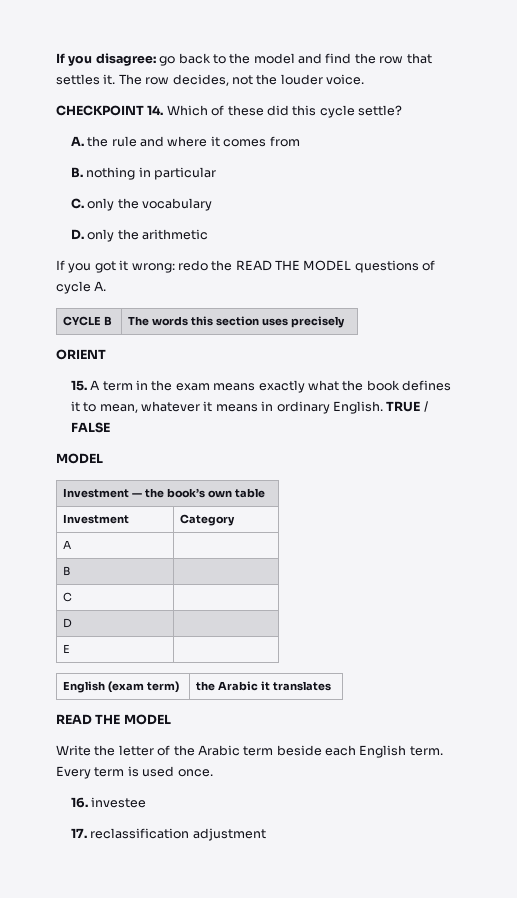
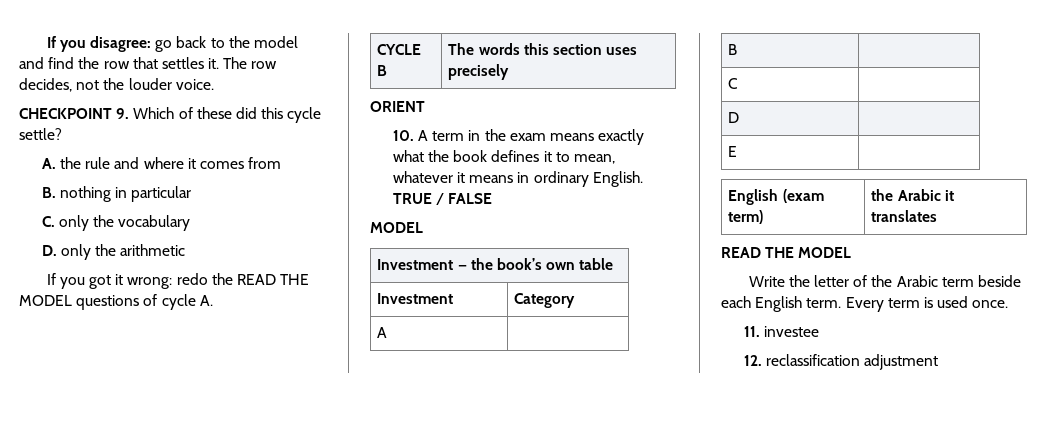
[147,105,164,115] 14. -> [116,108,130,119] 9.
[70,380,87,391] 15. -> [392,130,414,141] 10.
[70,797,88,808] 16. -> [743,326,760,337] 11.
[70,828,87,838] 17. -> [743,355,762,366] 12.

